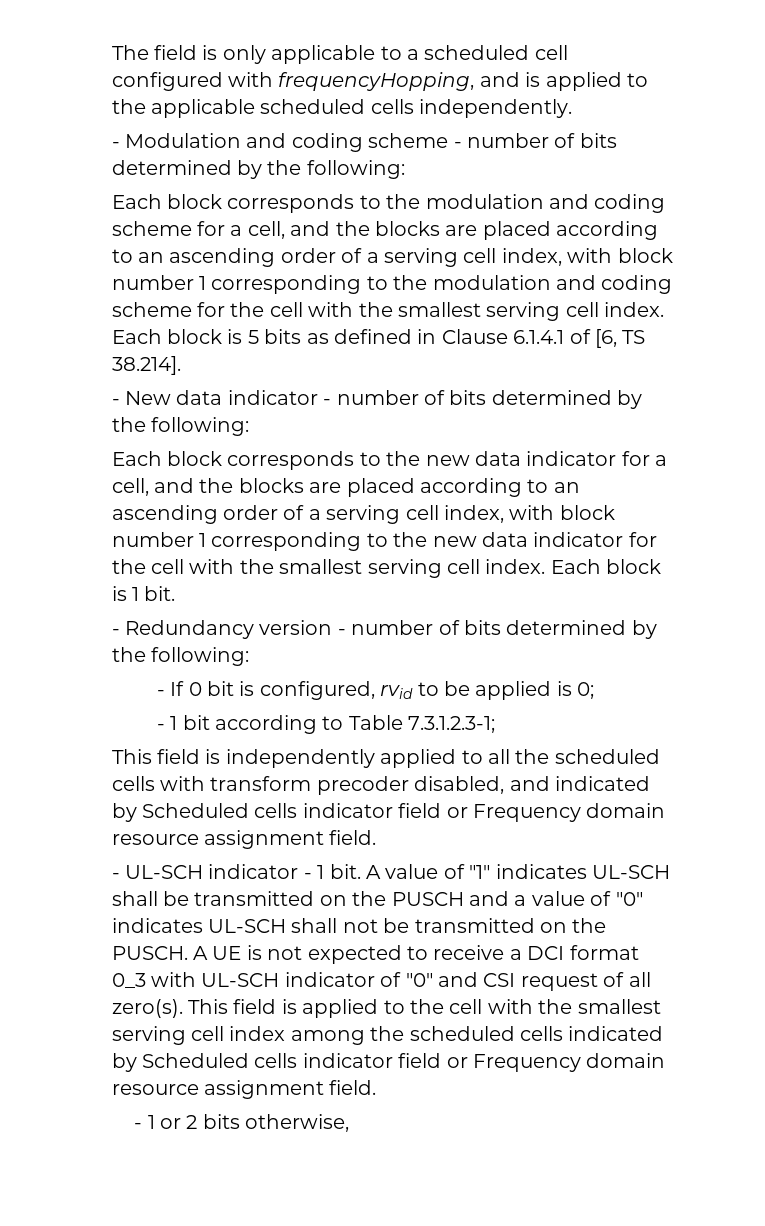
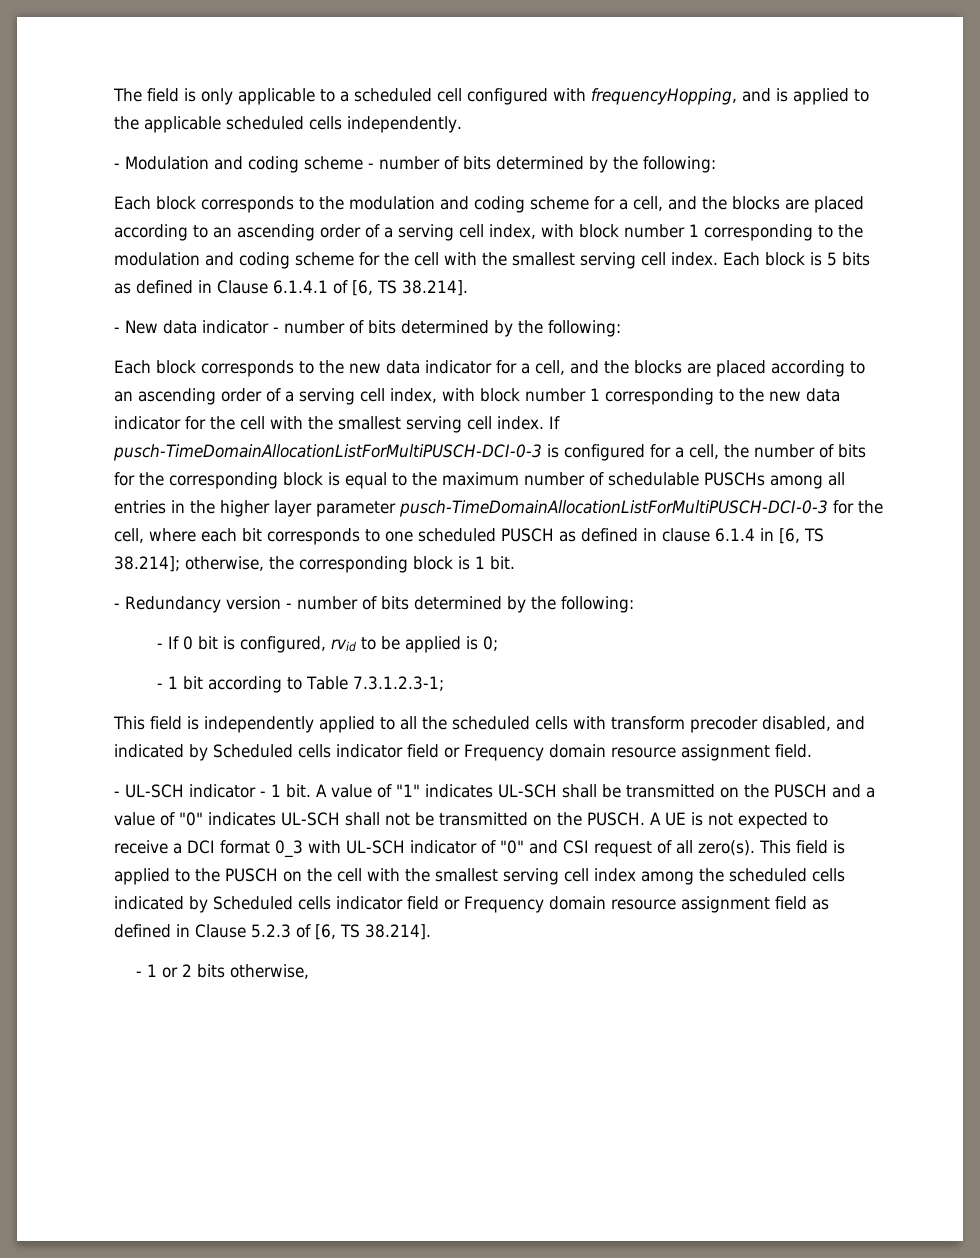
[550,559,601,574] Each -> [549,416,561,429] [113,444,867,461] [114,472,846,489] [114,500,884,517] [114,528,825,545] [114,556,409,573] If pusch-TimeDomainAllocationListForMultiPUSCH-DCI-0-3 is configured for a cell, the number of bits for the corresponding block is equal to the maximum number of schedulable PUSCHs among all entries in the higher layer parameter pusch-TimeDomainAllocationListForMultiPUSCH-DCI-0-3 for the cell, where each bit corresponds to one scheduled PUSCH as defined in clause 6.1.4 in [6, TS 38.214]; otherwise, the corresponding
(444, 1006) none -> [225,868,333,882] PUSCH on the
[329,1080,377,1095] field. -> [775,896,830,910] [114,924,432,940] field as defined in Clause 5.2.3 of [6, TS 38.214].

